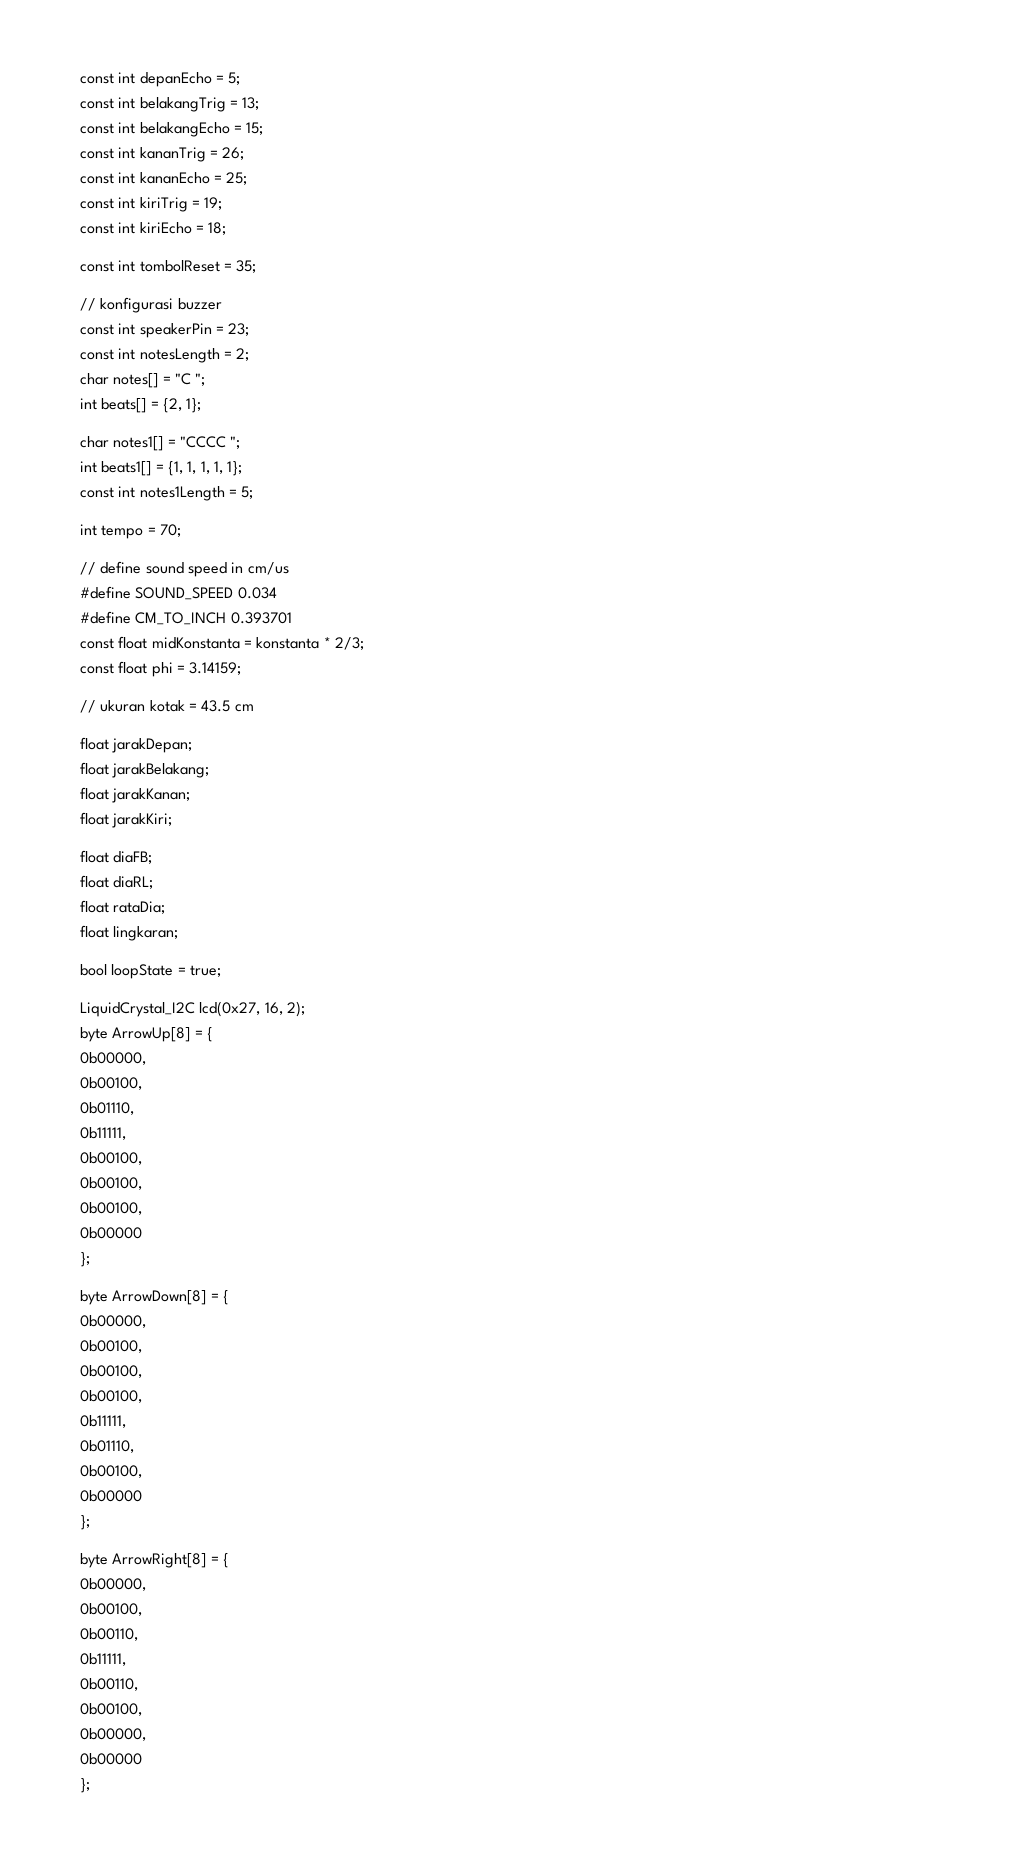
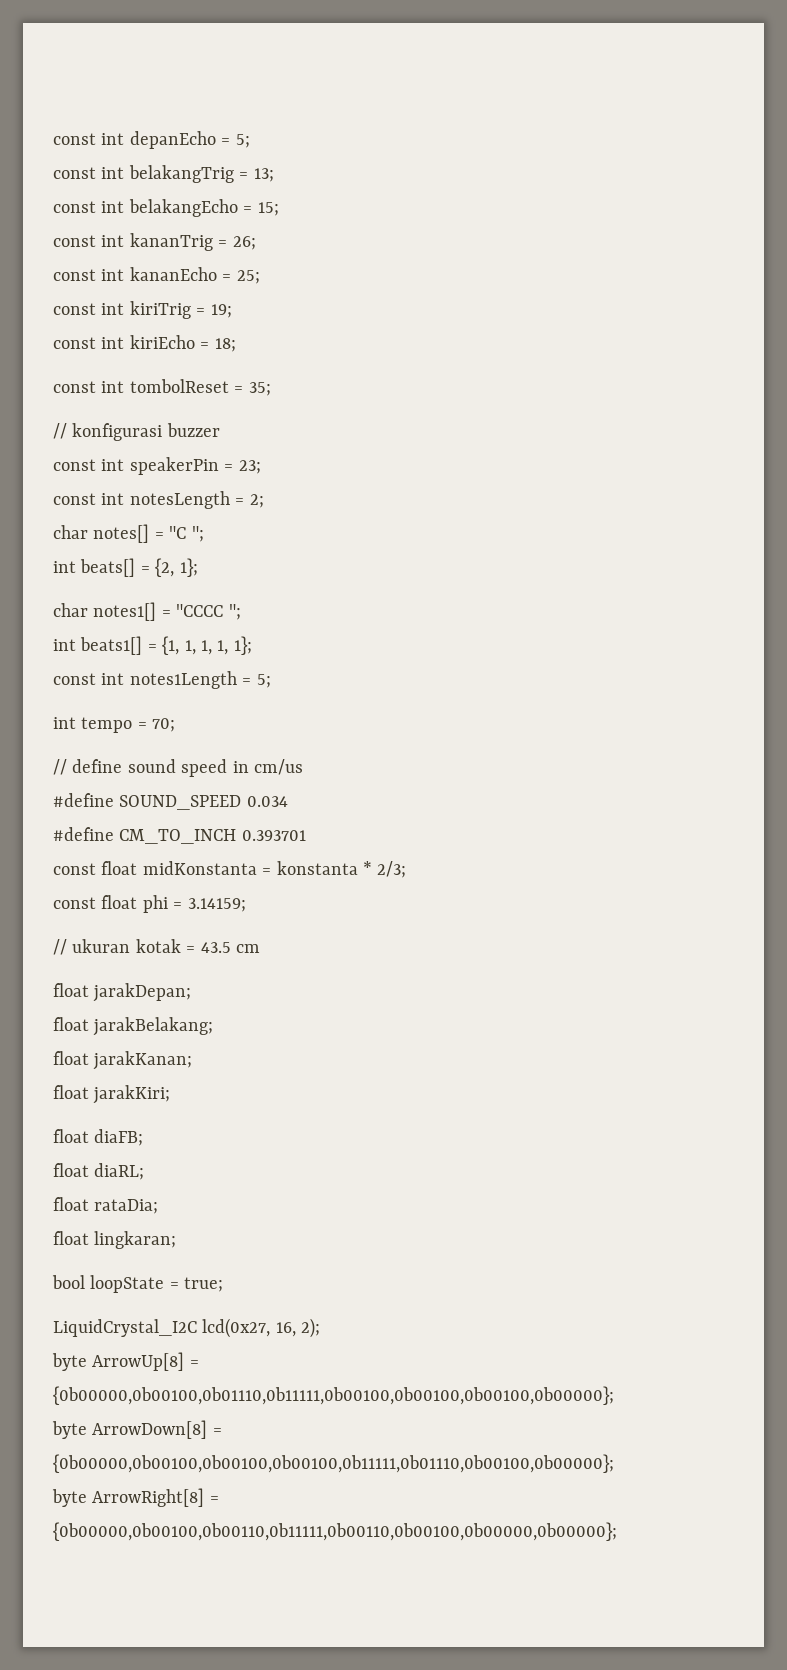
[206,1027,213,1042] [80,1052,146,1065] [80,1077,142,1090] [80,1102,134,1115] [80,1127,126,1140] [80,1152,142,1165] [80,1177,142,1190] [80,1202,142,1215] [80,1227,142,1239] [80,1252,90,1267] [80,1290,229,1305] [80,1315,146,1328] [80,1340,142,1353] [80,1365,142,1378] [80,1390,142,1403] [80,1415,126,1428] [80,1440,134,1453] [80,1465,142,1478] [80,1490,142,1502] [80,1515,90,1530] [80,1553,229,1568] [80,1578,146,1591] [80,1603,142,1616] [80,1628,138,1641] [80,1653,126,1666] [80,1678,138,1691] [80,1703,142,1716] [80,1728,146,1741] [80,1753,142,1765] [80,1778,90,1793] { // 0b00000, // 0b00100, // 0b01110, // 0b11111, // 0b00100, // 0b00100, // 0b00100, // 0b00000 // }; // byte ArrowDown[8] = { // 0b00000, // 0b00100, // 0b00100, // 0b00100, // 0b11111, // 0b01110, // 0b00100, // 0b00000 // }; // byte ArrowRight[8] = { // 0b00000, // 0b00100, // 0b00110, // 0b11111, // 0b00110, // 0b00100, // 0b00000, // 0b00000 // }; -> [53,1386,614,1405] [52,1420,222,1439] [53,1454,614,1473] [52,1488,219,1507] [53,1522,617,1541] {0b00000,0b00100,0b01110,0b11111,0b00100,0b00100,0b00100,0b00000}; // byte ArrowDown[8] = {0b00000,0b00100,0b00100,0b00100,0b11111,0b01110,0b00100,0b00000}; // byte ArrowRight[8] = {0b00000,0b00100,0b00110,0b11111,0b00110,0b00100,0b00000,0b00000};

